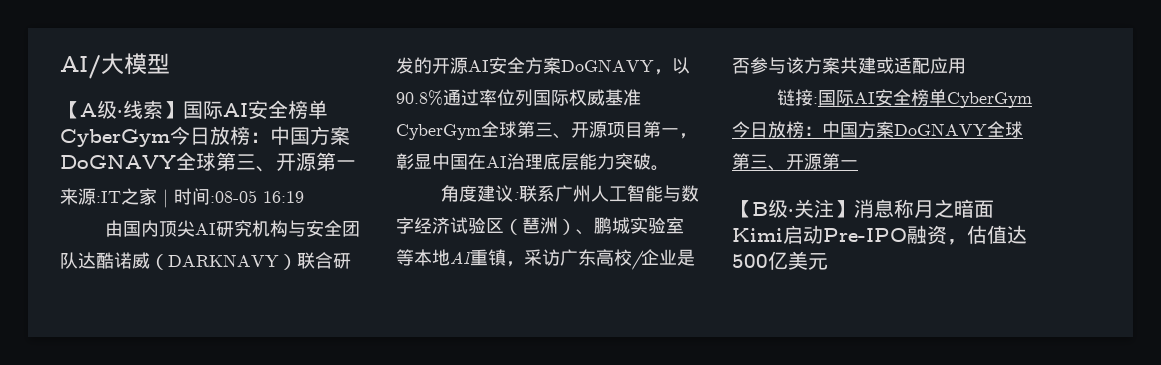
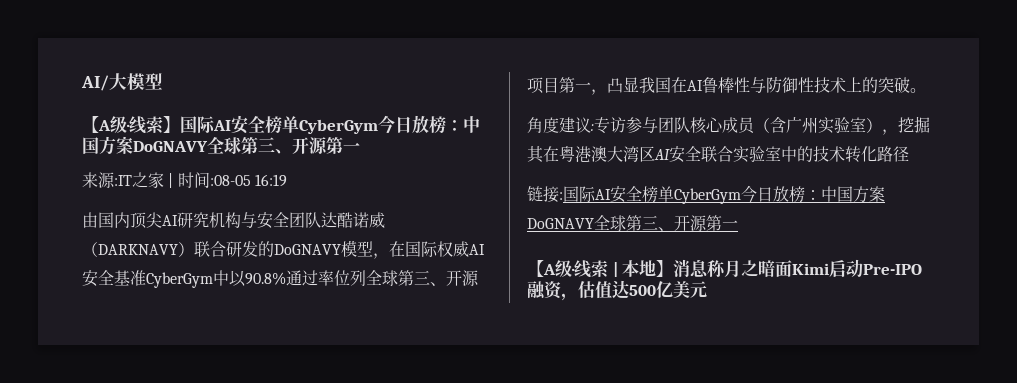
[432,57,690,75] [396,89,641,106] [396,124,481,140] 开源AI安全方案DoGNAVY，以90.8%通过率位列国际权威基准CyberGym -> [274,240,485,259] [82,270,366,288] DoGNAVY模型，在国际权威AI安全基准CyberGym中以90.8%通过率位列
[396,153,450,170] 彰显中 -> [607,77,655,93] 凸显我
[507,153,615,170] 治理底层能力 -> [702,76,878,93] 鲁棒性与防御性技术上的
[518,185,699,202] [396,217,684,235] [396,249,695,270] [732,57,966,74] 联系广州人工智能与数字经济试验区（琶洲）、鹏城实验室等本地AI重镇，采访广东高校/企业是否参与该方案共建或适配应用 -> [594,116,930,135] [527,146,909,163] 专访参与团队核心成员（含广州实验室），挖掘其在粤港澳大湾区AI安全联合实验室中的技术转化路径
[752,199,834,218] B级·关注 -> [543,260,657,278] A级·线索 | 本地

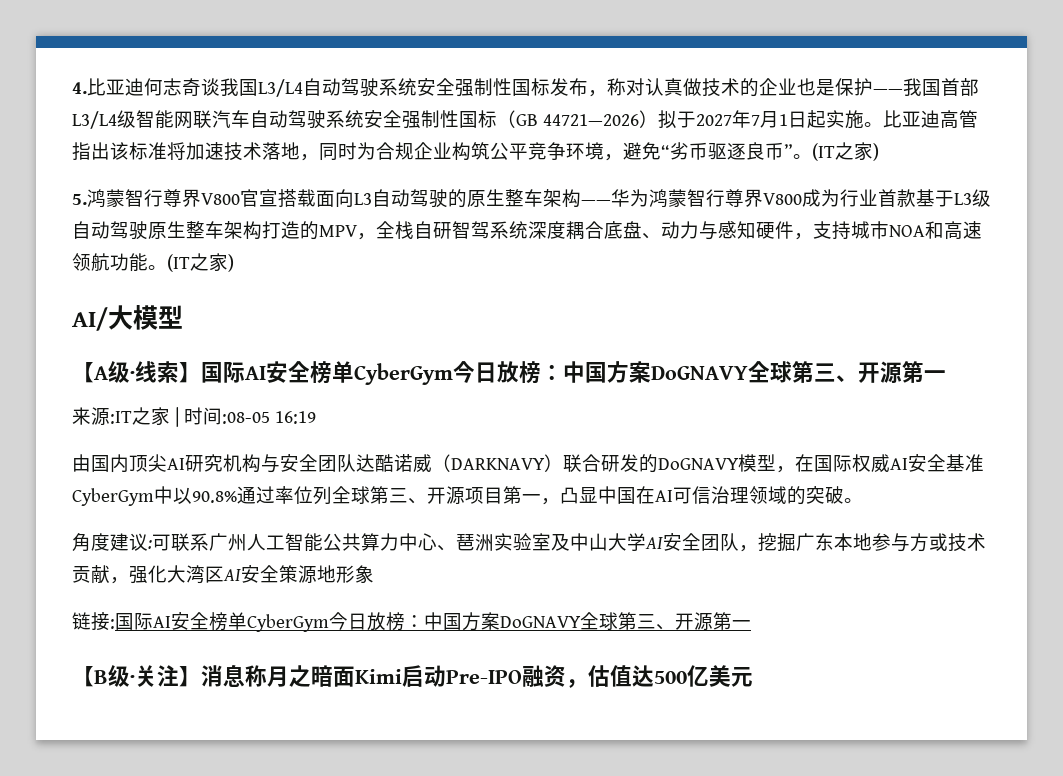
(81, 83) none -> [72,78,979,97] [72,110,978,129] [72,142,879,161] [72,189,991,208] [72,221,982,240] [72,253,234,272] 4.比亚迪何志奇谈我国L3/L4自动驾驶系统安全强制性国标发布，称对认真做技术的企业也是保护——我国首部L3/L4级智能网联汽车自动驾驶系统安全强制性国标（GB 44721—2026）拟于2027年7月1日起实施。比亚迪高管指出该标准将加速技术落地，同时为合规企业构筑公平竞争环境，避免“劣币驱逐良币”。(IT之家) // 5.鸿蒙智行尊界V800官宣搭载面向L3自动驾驶的原生整车架构——华为鸿蒙智行尊界V800成为行业首款基于L3级自动驾驶原生整车架构打造的MPV，全栈自研智驾系统深度耦合底盘、动力与感知硬件，支持城市NOA和高速领航功能。(IT之家) //
[639,77,655,93] 我 -> [598,486,617,504] 中
[702,76,862,93] 鲁棒性与防御性技术上 -> [673,486,787,504] 可信治理领域
[594,116,930,135] [527,146,909,163] 专访参与团队核心成员（含广州实验室），挖掘其在粤港澳大湾区AI安全联合实验室中的技术转化路径 -> [152,533,986,552] [72,565,374,584] 可联系广州人工智能公共算力中心、琶洲实验室及中山大学AI安全团队，挖掘广东本地参与方或技术贡献，强化大湾区AI安全策源地形象
[543,260,657,278] A级·线索 | 本地 -> [94,665,179,687] B级·关注

